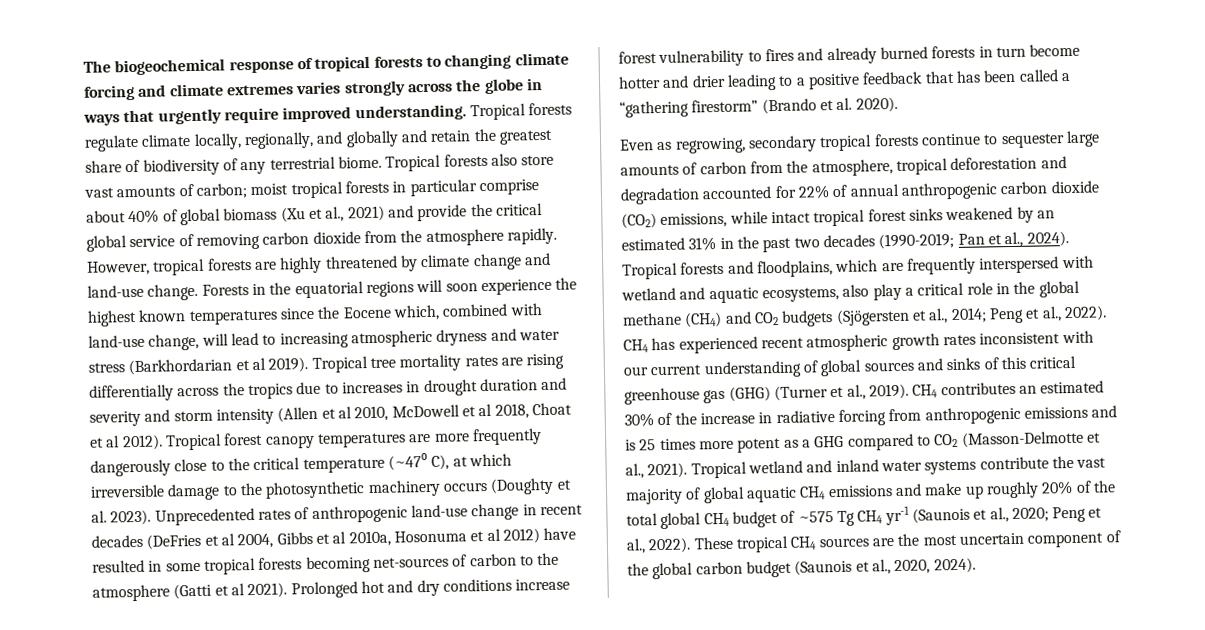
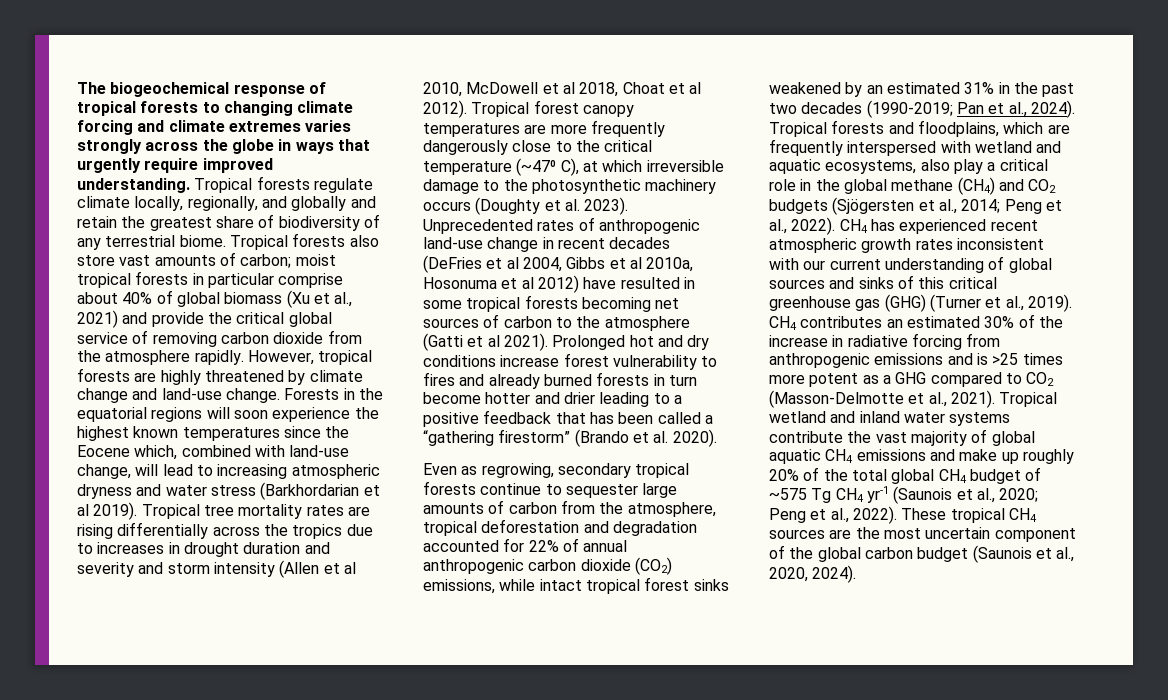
[372,556,449,568] net-sources -> [655,298,680,309] [423,318,479,328] net sources
[639,439,657,451] 25 -> [992,353,1019,365] >25

